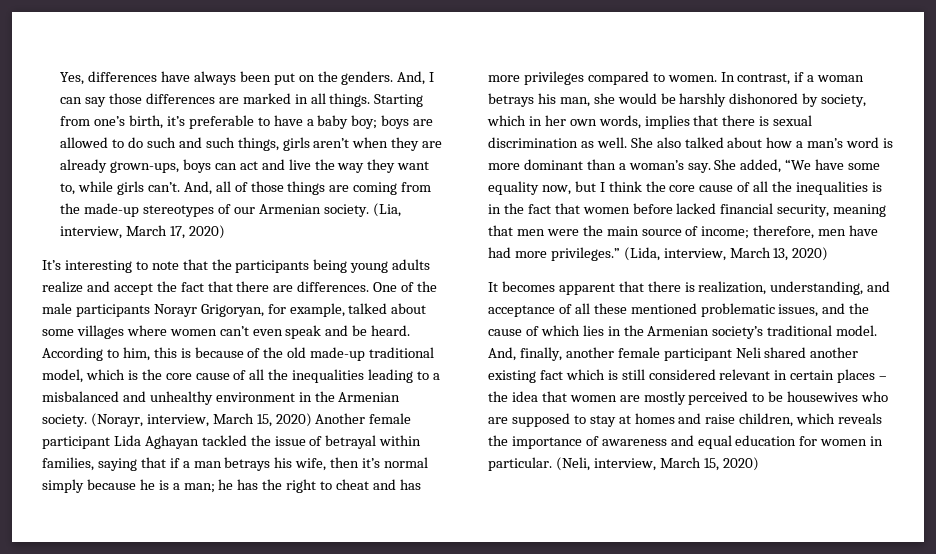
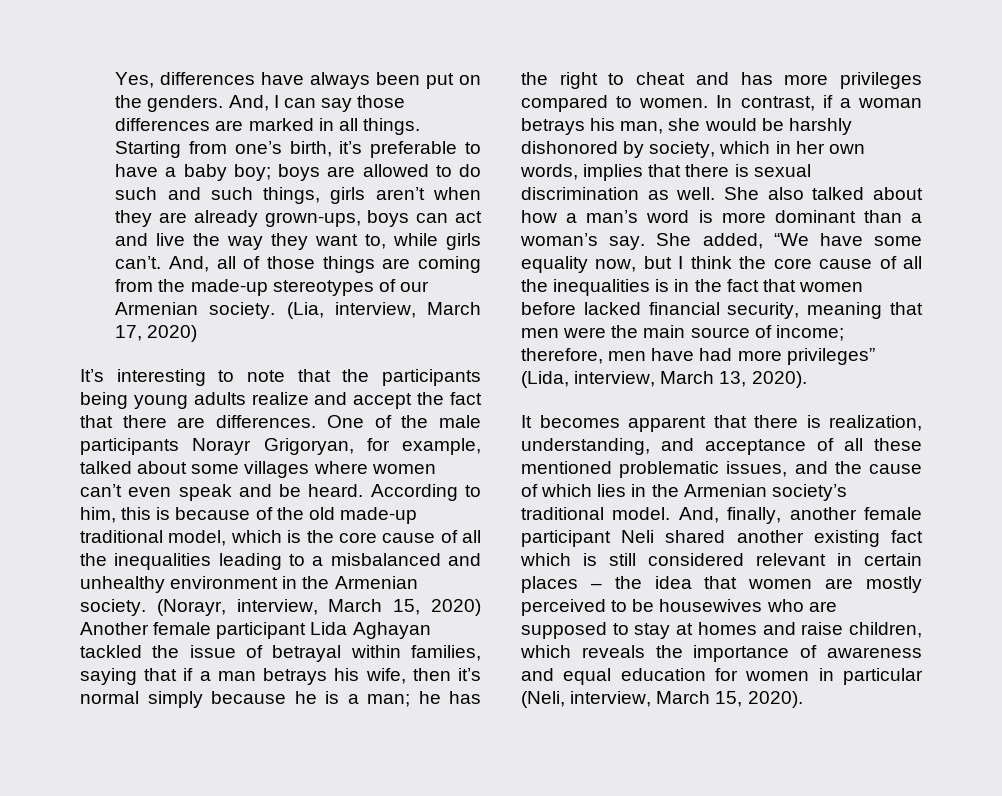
[550,247,620,261] privileges.” -> [786,348,875,365] privileges”
[792,247,829,261] 2020) -> [751,371,807,388] 2020).
[488,457,552,471] particular. -> [843,668,923,685] particular
[722,457,759,471] 2020) -> [747,691,803,708] 2020).

